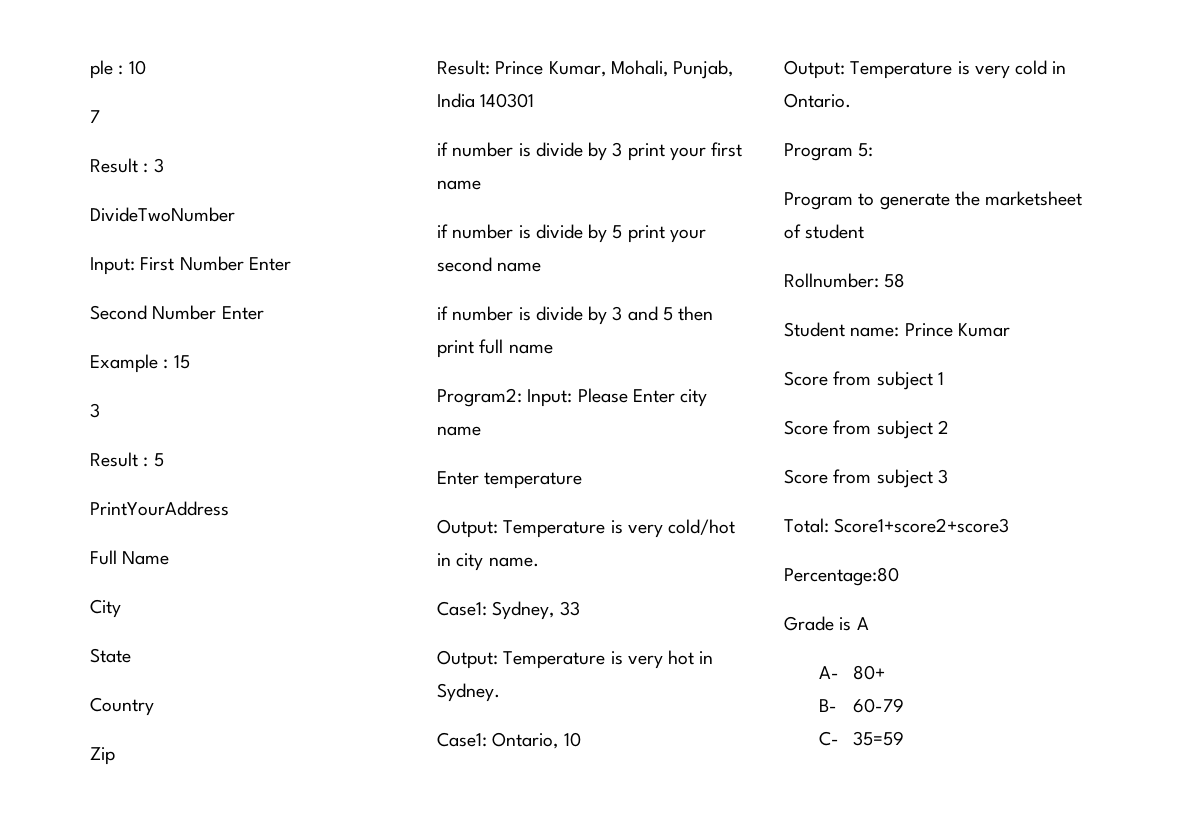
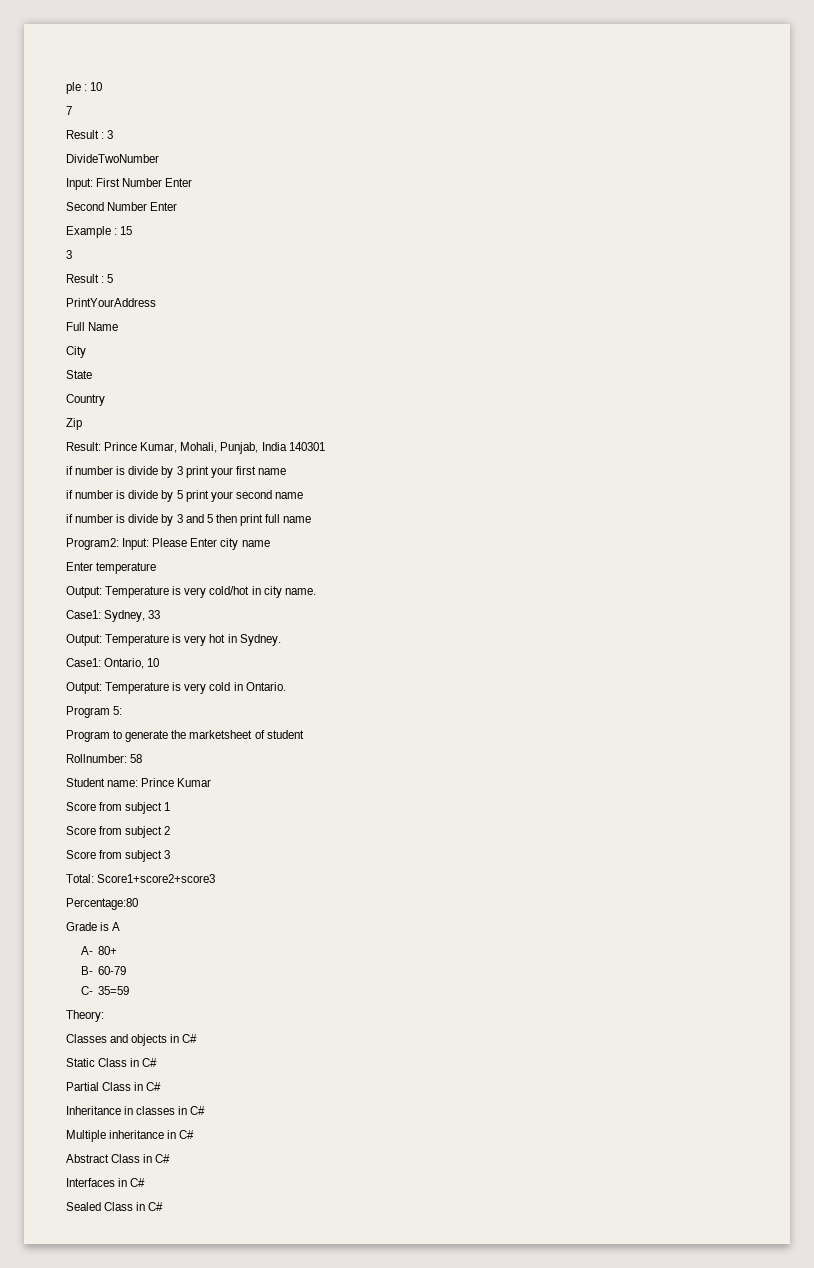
(905, 738) none -> [66,1010,104,1022] [66,1034,198,1046] [66,1058,158,1067] [66,1082,162,1091] [66,1106,206,1115] [66,1130,195,1142] [66,1154,171,1163] [66,1178,146,1187] [66,1202,164,1211] // Theory: // Classes and objects in C# // Static Class in C# // Partial Class in C# // Inheritance in classes in C# // Multiple inheritance in C# // Abstract Class in C# // Interfaces in C# // Sealed Class in C#

